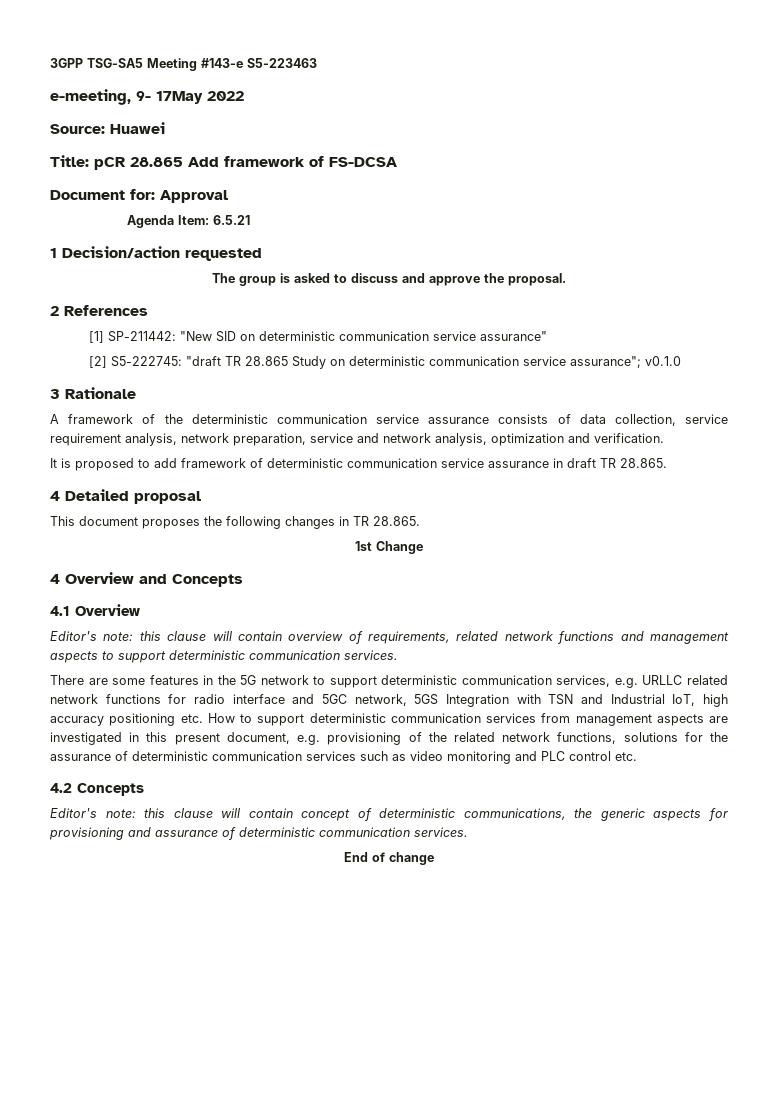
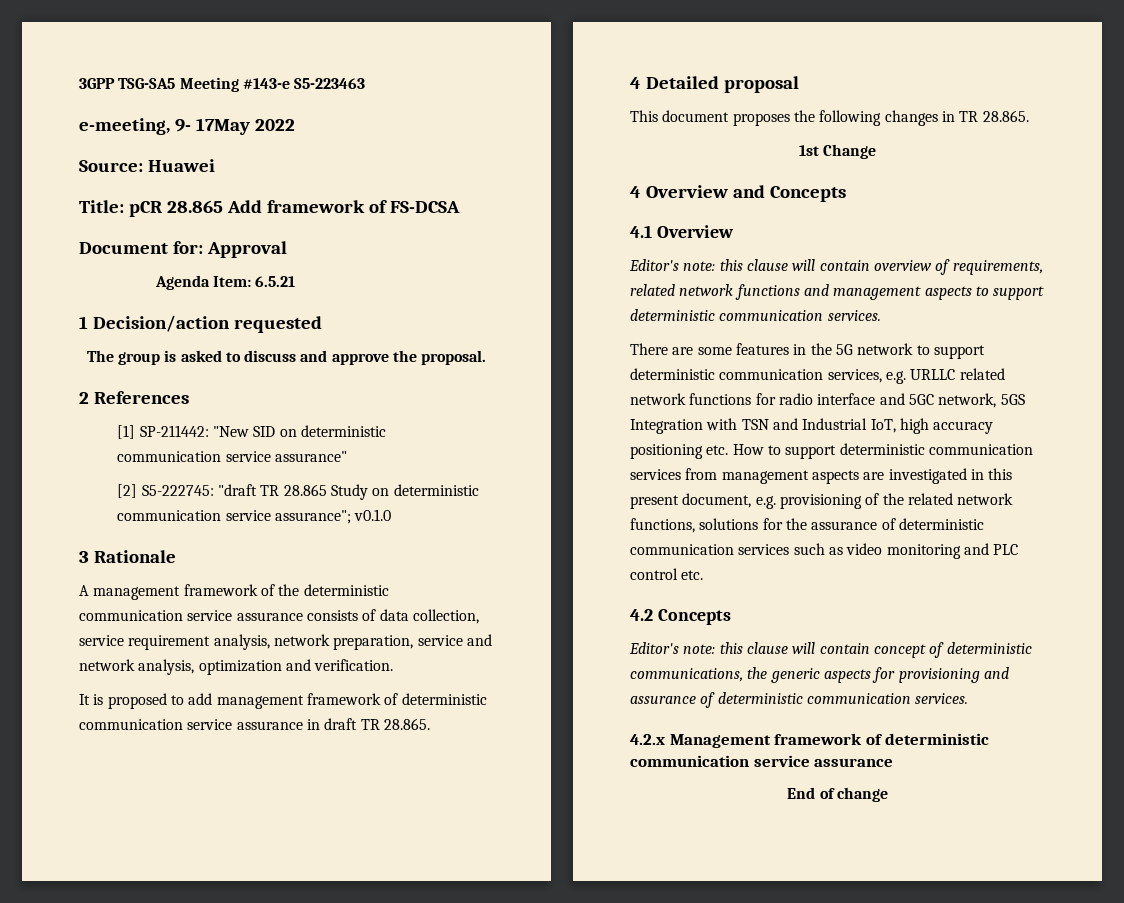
(59, 419) none -> [93,586,181,600] management
(177, 463) none -> [216,695,304,709] management
(468, 832) none -> [630,733,990,748] [630,755,894,767] // 4.2.x Management framework of deterministic communication service assurance

